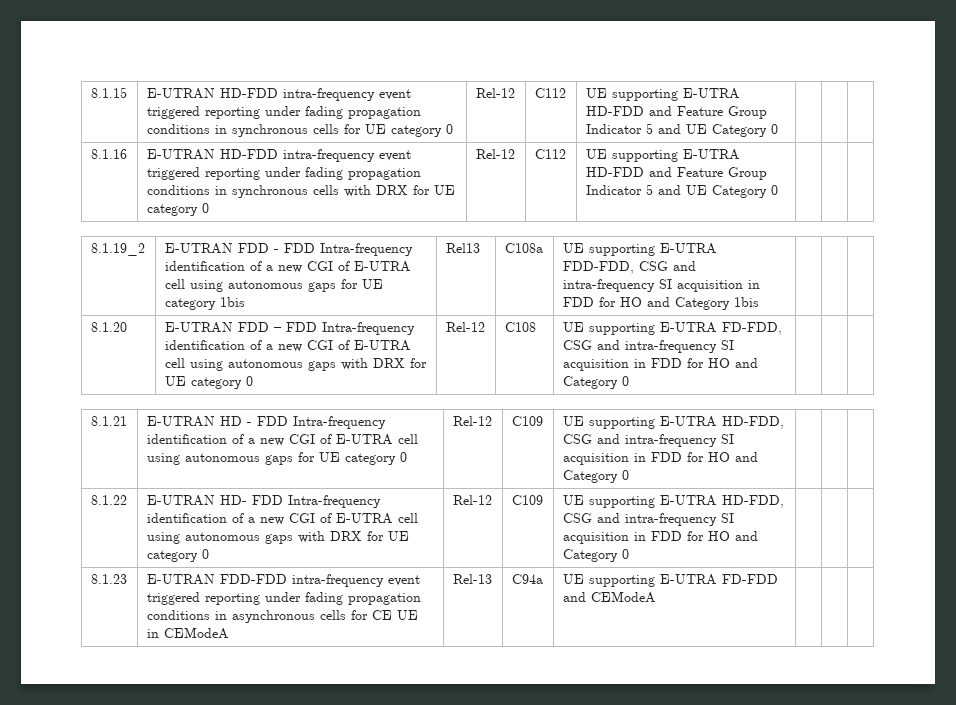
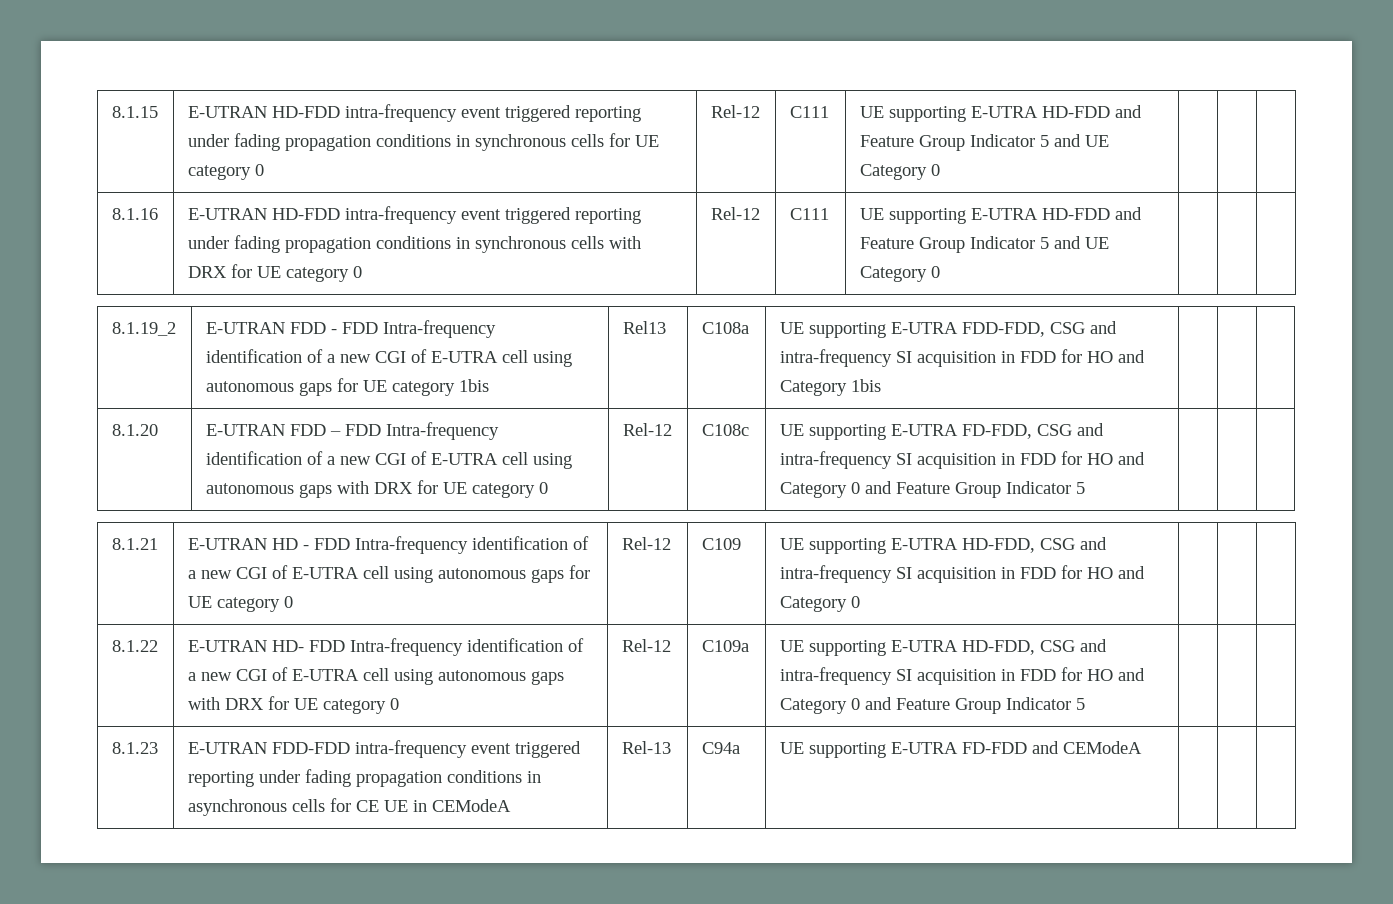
[534,88,566,98] C112 -> [789,106,829,118] C111
[534,149,566,159] C112 -> [789,208,829,220] C111
[504,322,536,332] C108 -> [701,424,749,436] C108c
(629, 381) none -> [864,481,1085,498] and Feature Group Indicator 5
[511,495,543,505] C109 -> [701,640,749,652] C109a
(629, 554) none -> [864,697,1085,714] and Feature Group Indicator 5

